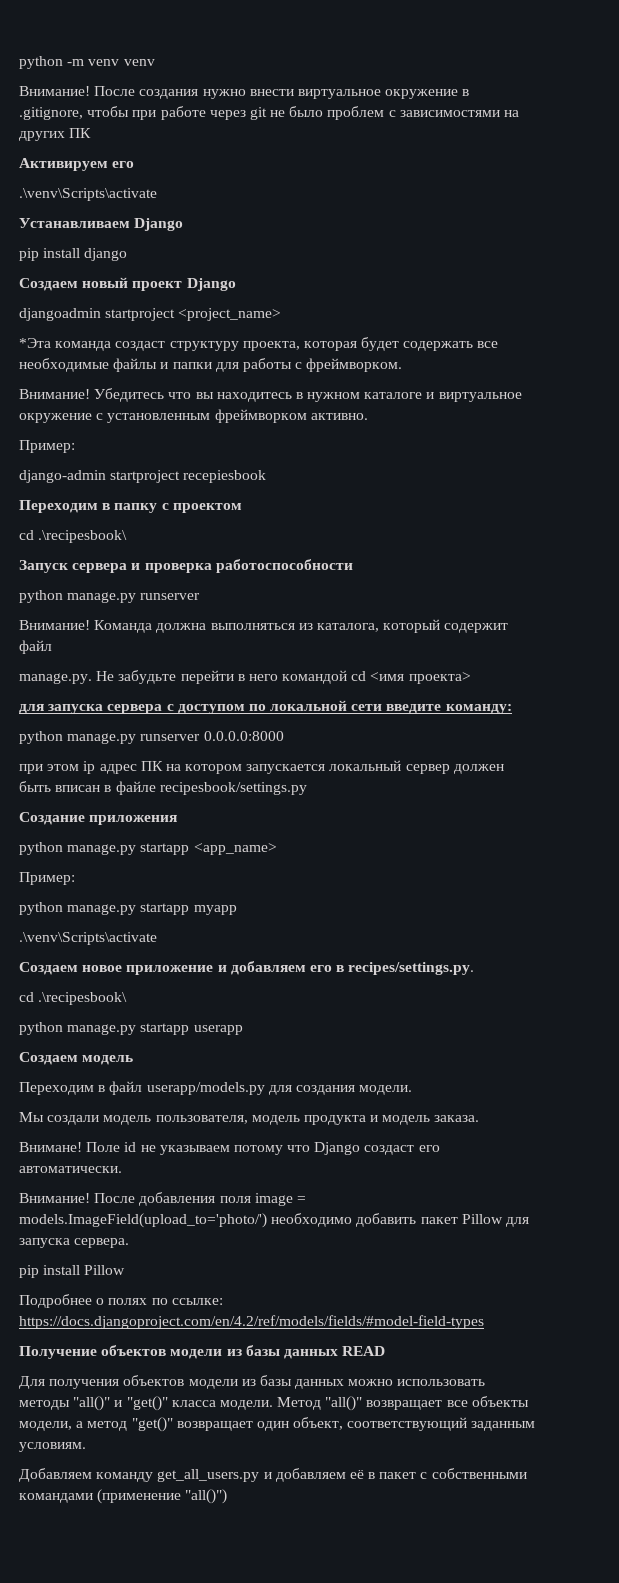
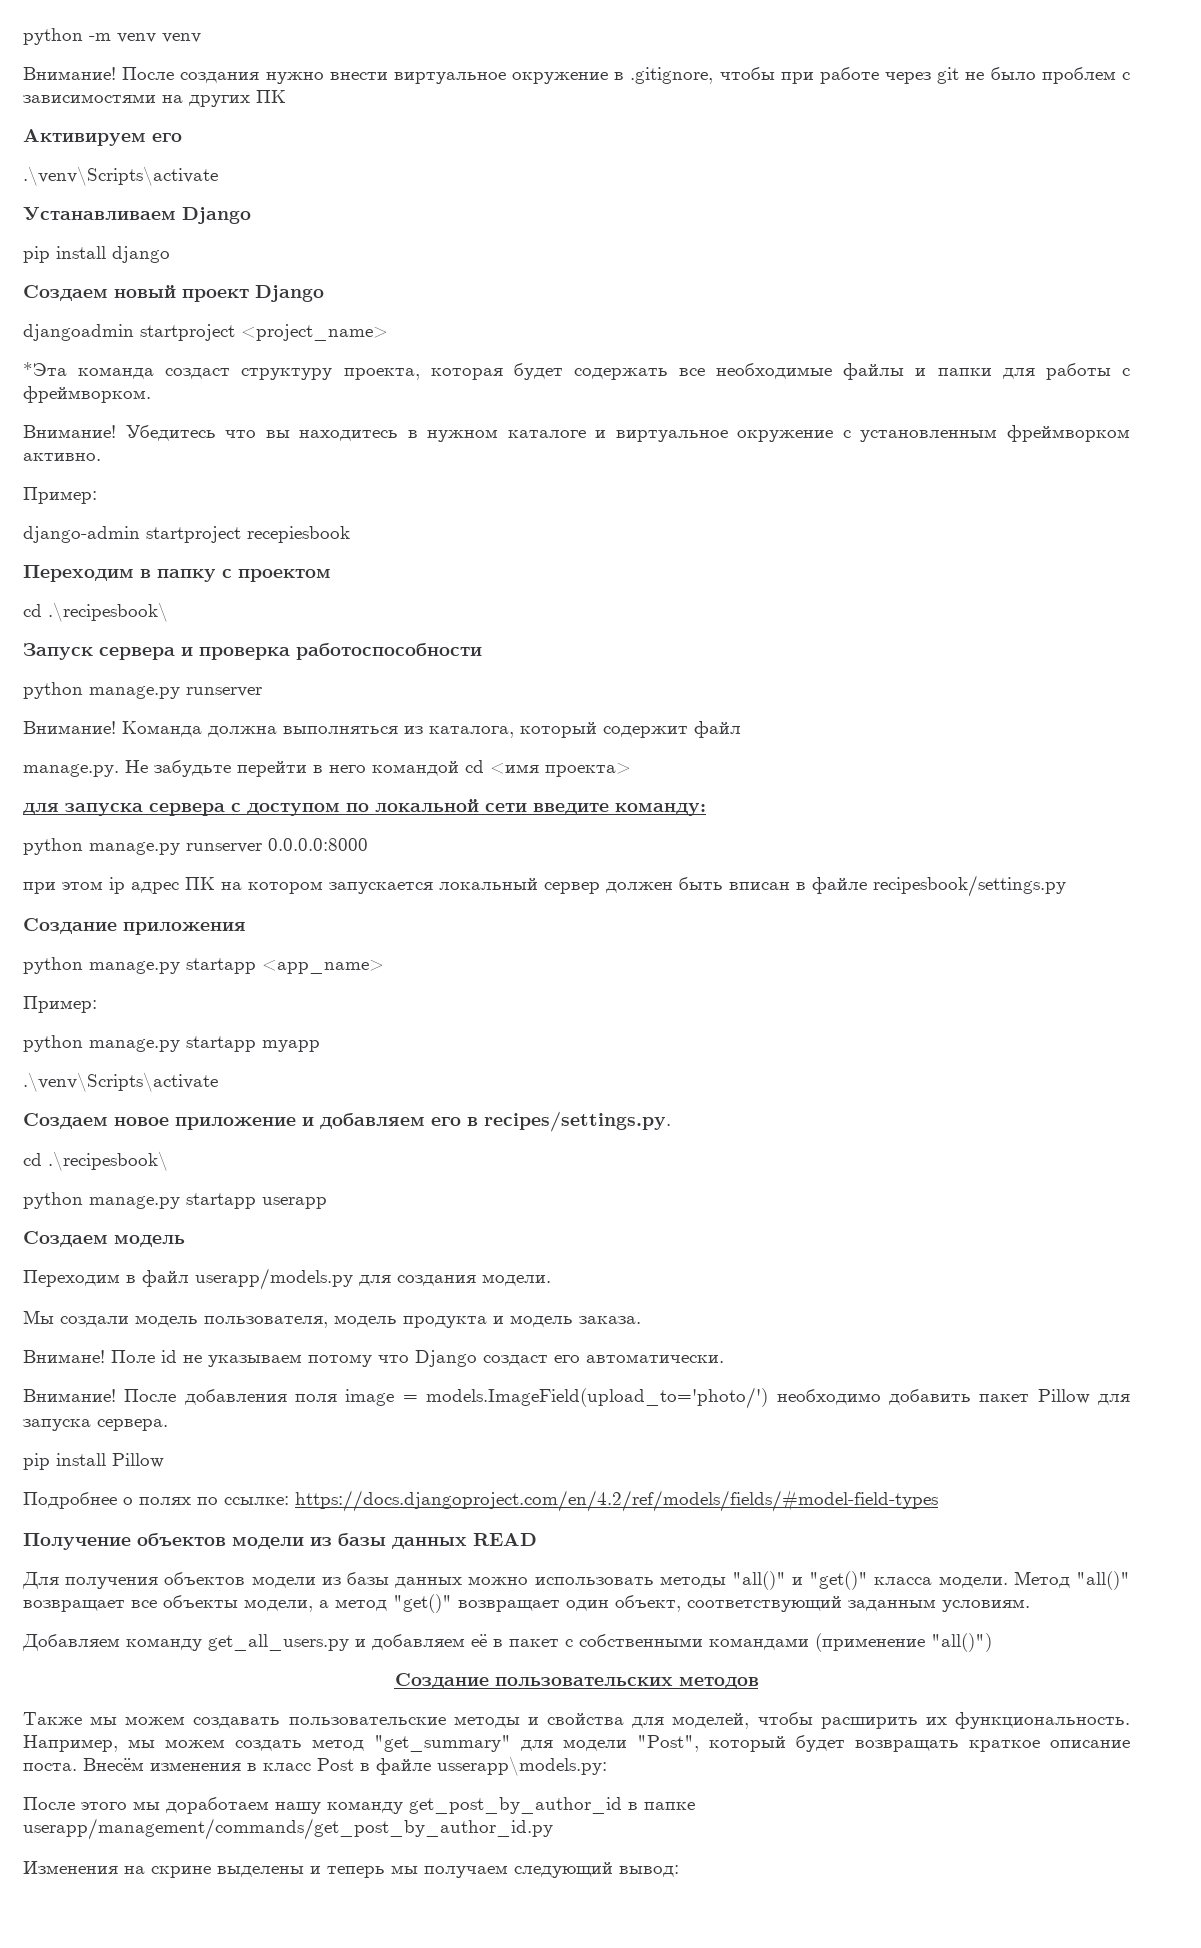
(228, 1496) none -> [394,1673,759,1689] [23,1712,1131,1729] [23,1735,1130,1752] [23,1756,607,1776] [23,1797,695,1814] [23,1818,553,1840] [23,1861,679,1878] // Создание пользовательских методов // Также мы можем создавать пользовательские методы и свойства для моделей, чтобы расширить их функциональность. Например, мы можем создать метод "get_summary" для модели "Post", который будет возвращать краткое описание поста. Внесём изменения в класс Post в файле usserapp\models.py: // После этого мы доработаем нашу команду get_post_by_author_id в папке userapp/management/commands/get_post_by_author_id.py // Изменения на скрине выделены и теперь мы получаем следующий вывод:

